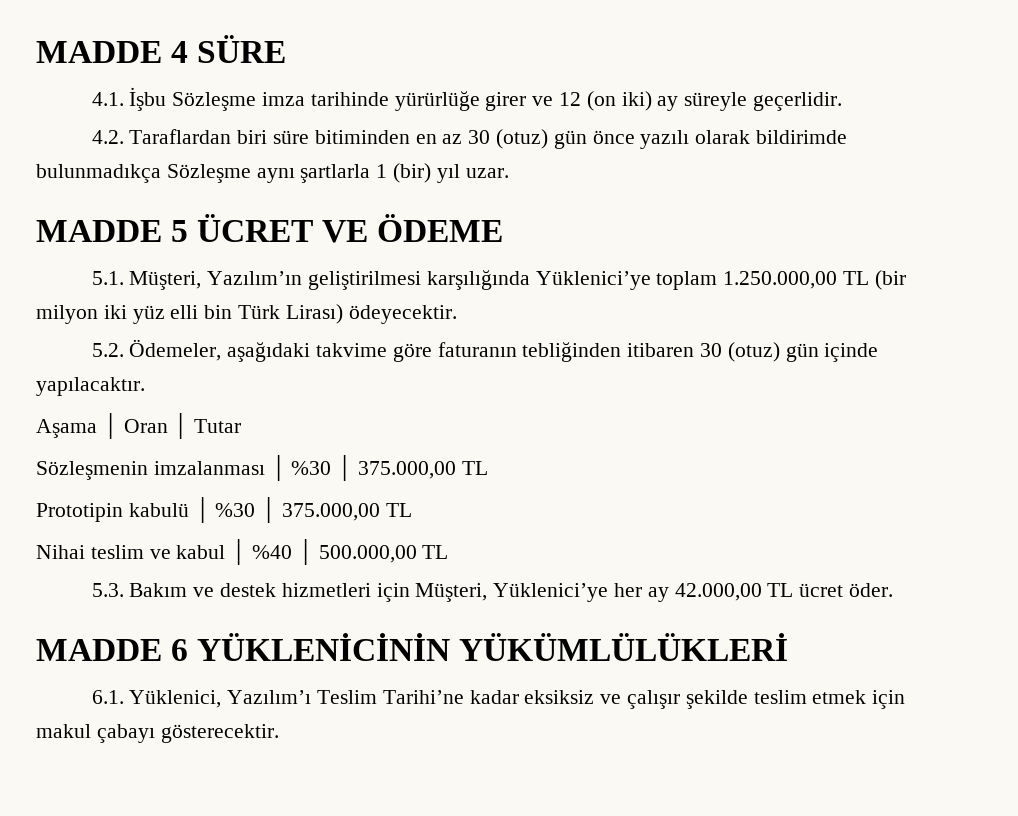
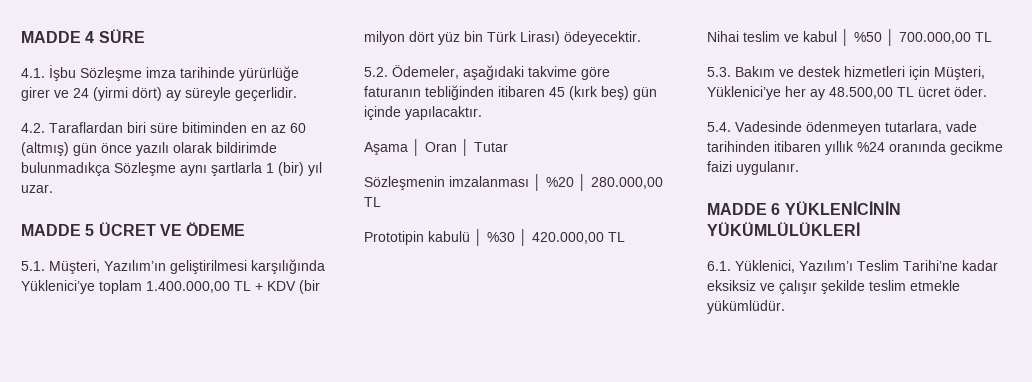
[559,91,652,111] 12 (on iki) -> [73,87,162,101] 24 (yirmi dört)
[468,129,549,149] 30 (otuz) -> [290,123,306,133] [21,142,69,156] 60 (altmış)
[723,270,906,290] [36,305,199,324] 1.250.000,00 TL (bir milyon iki yüz elli -> [146,280,320,294] [364,31,460,45] 1.400.000,00 TL + KDV (bir milyon dört yüz
[700,342,780,362] 30 (otuz) -> [549,86,629,100] 45 (kırk beş)
[291,455,457,481] %30 │ 375.000,00 -> [546,174,663,191] %20 │ 280.000,00
[282,503,381,521] 375.000,00 -> [532,232,604,244] 420.000,00
[252,539,417,565] %40 │ 500.000,00 -> [854,29,971,46] %50 │ 700.000,00
[674,583,762,601] 42.000,00 -> [829,87,893,99] 48.500,00
(894, 590) none -> [707,121,977,135] [707,141,1003,155] [707,161,799,175] // 5.4. Vadesinde ödenmeyen tutarlara, vade tarihinden itibaren yıllık %24 oranında gecikme faizi uygulanır.
[812,690,906,709] [36,724,279,743] etmek için makul çabayı gösterecektir. -> [910,280,960,291] [707,300,785,314] etmekle yükümlüdür.

